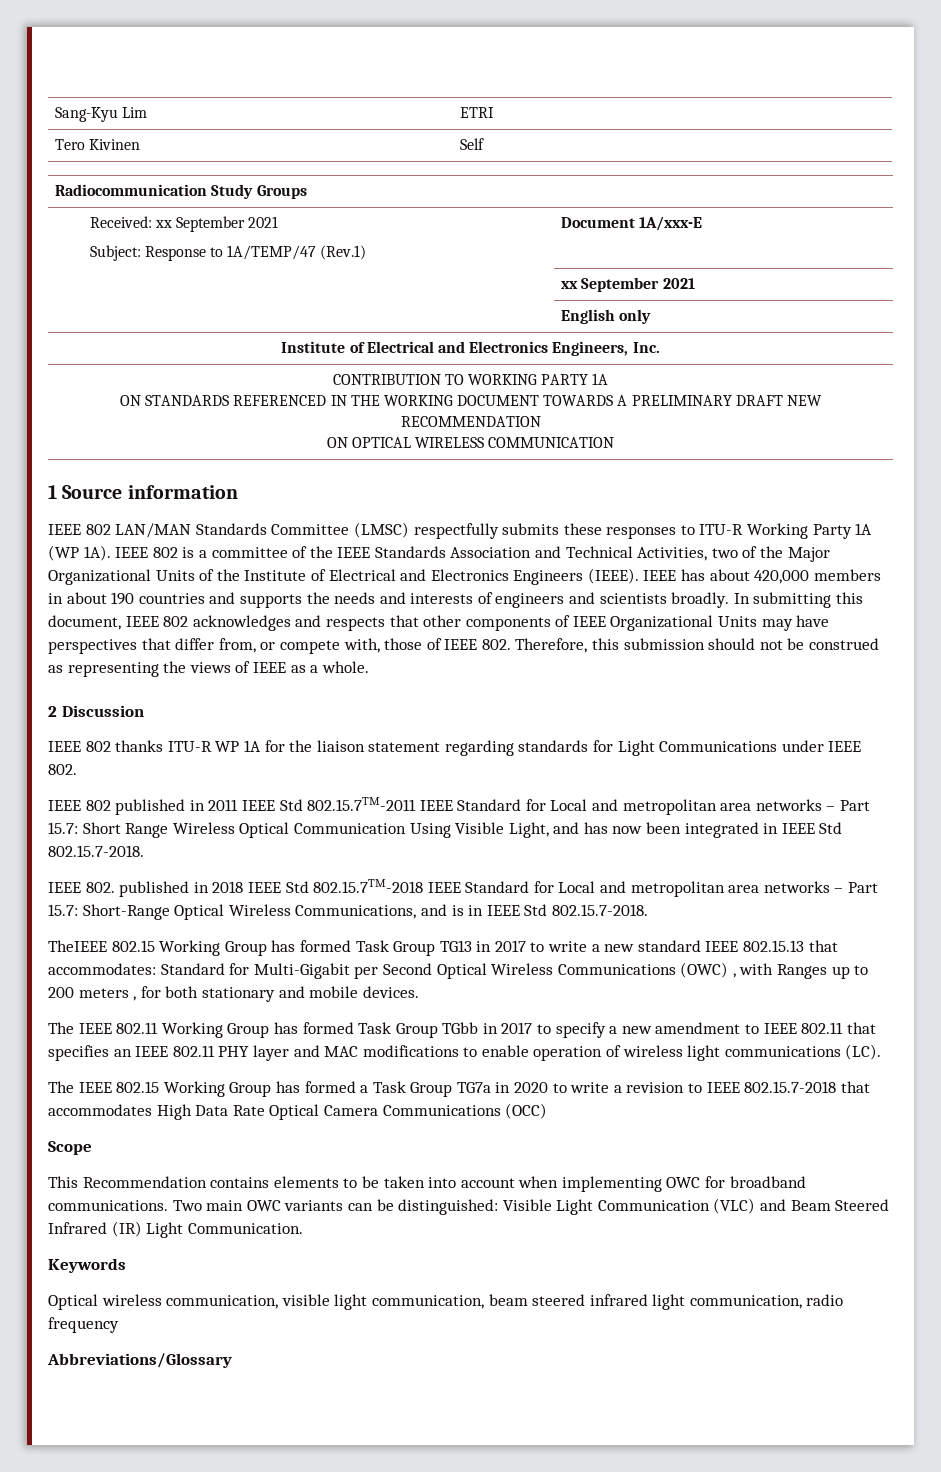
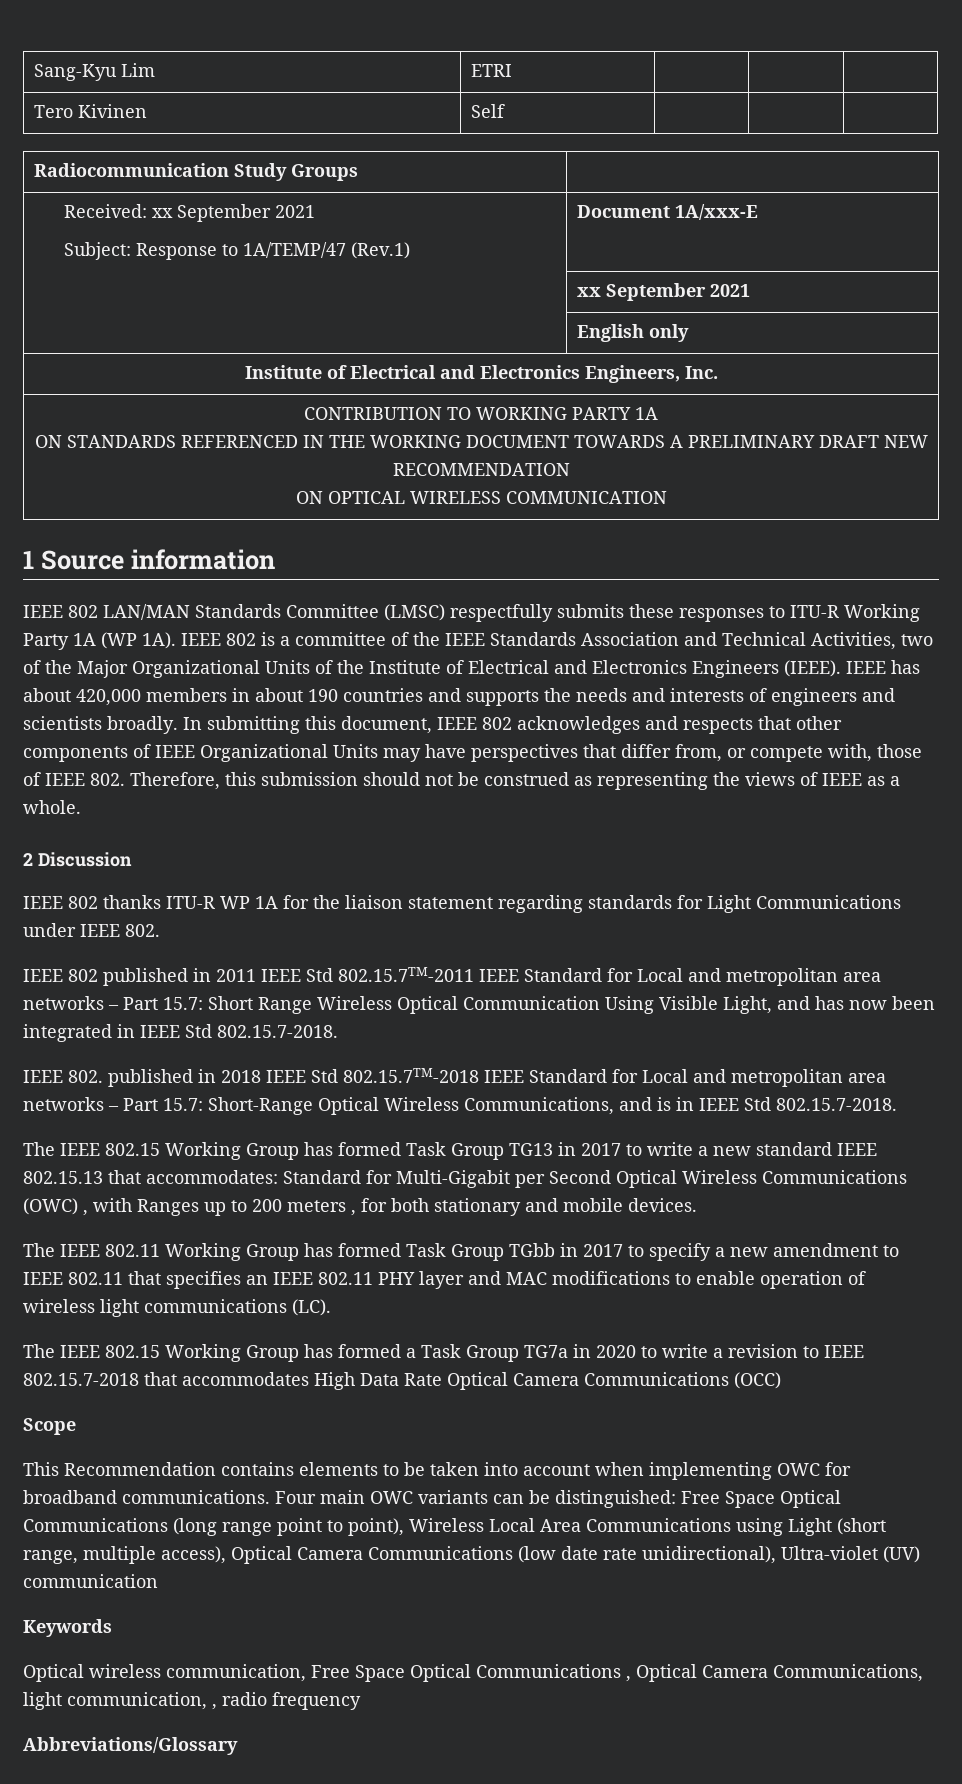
[48,940,107,952] TheIEEE -> [23,1142,100,1156] The IEEE
[172,1200,202,1211] Two -> [275,1491,316,1504] Four
[502,1198,890,1215] [48,1221,303,1238] [48,1258,126,1273] [48,1294,802,1310] Visible Light Communication (VLC) and Beam Steered Infrared (IR) Light Communication. // Keywords // Optical wireless communication, visible light communication, beam steered infrared light communication, -> [681,1490,841,1508] [23,1518,886,1536] [23,1546,920,1564] [23,1574,158,1588] [23,1619,112,1637] [23,1664,923,1682] [23,1692,217,1710] Free Space Optical Communications (long range point to point), Wireless Local Area Communications using Light (short range, multiple access), Optical Camera Communications (low date rate unidirectional), Ultra-violet (UV) communication // Keywords // Optical wireless communication, Free Space Optical Communications , Optical Camera Communications, light communication, ,

